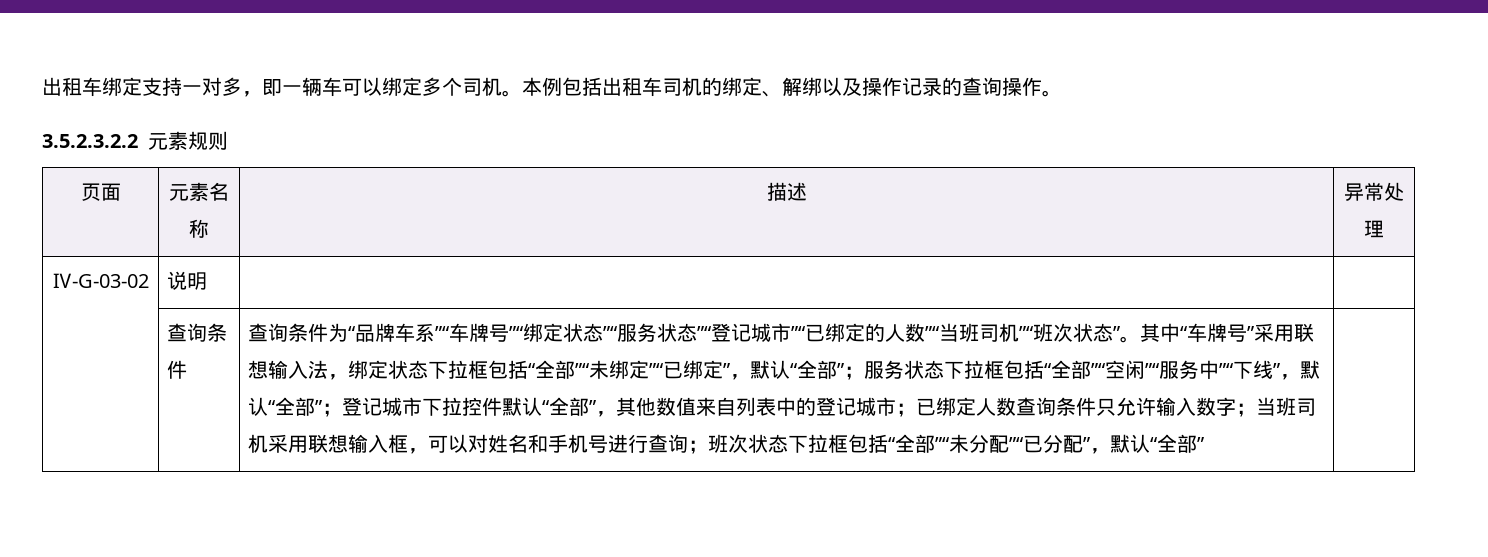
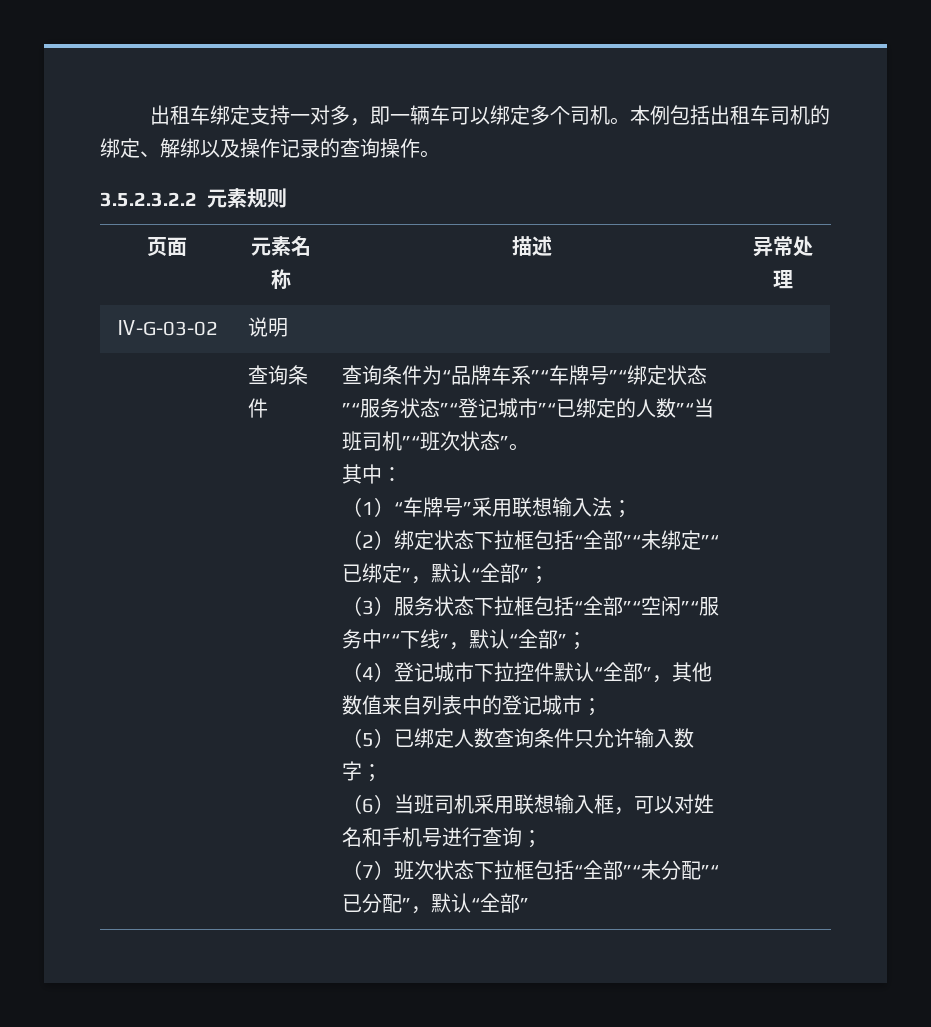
[1140,323,1181,342] 其中 -> [342,464,403,484] [342,497,395,517] // 其中： // （1）
[328,374,349,380] ， -> [612,500,633,518] [342,530,395,550] ； // （2）
(865, 373) none -> [342,596,395,616] // （3）
(343, 410) none -> [342,662,395,682] // （4）
(917, 410) none -> [342,728,395,748] // （5）
(1257, 410) none -> [342,794,395,814] // （6）
(709, 447) none -> [342,860,395,880] // （7）

